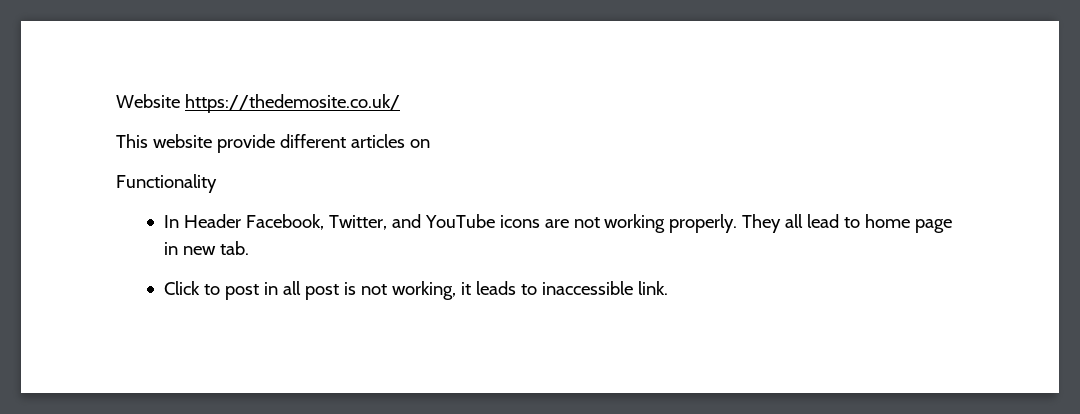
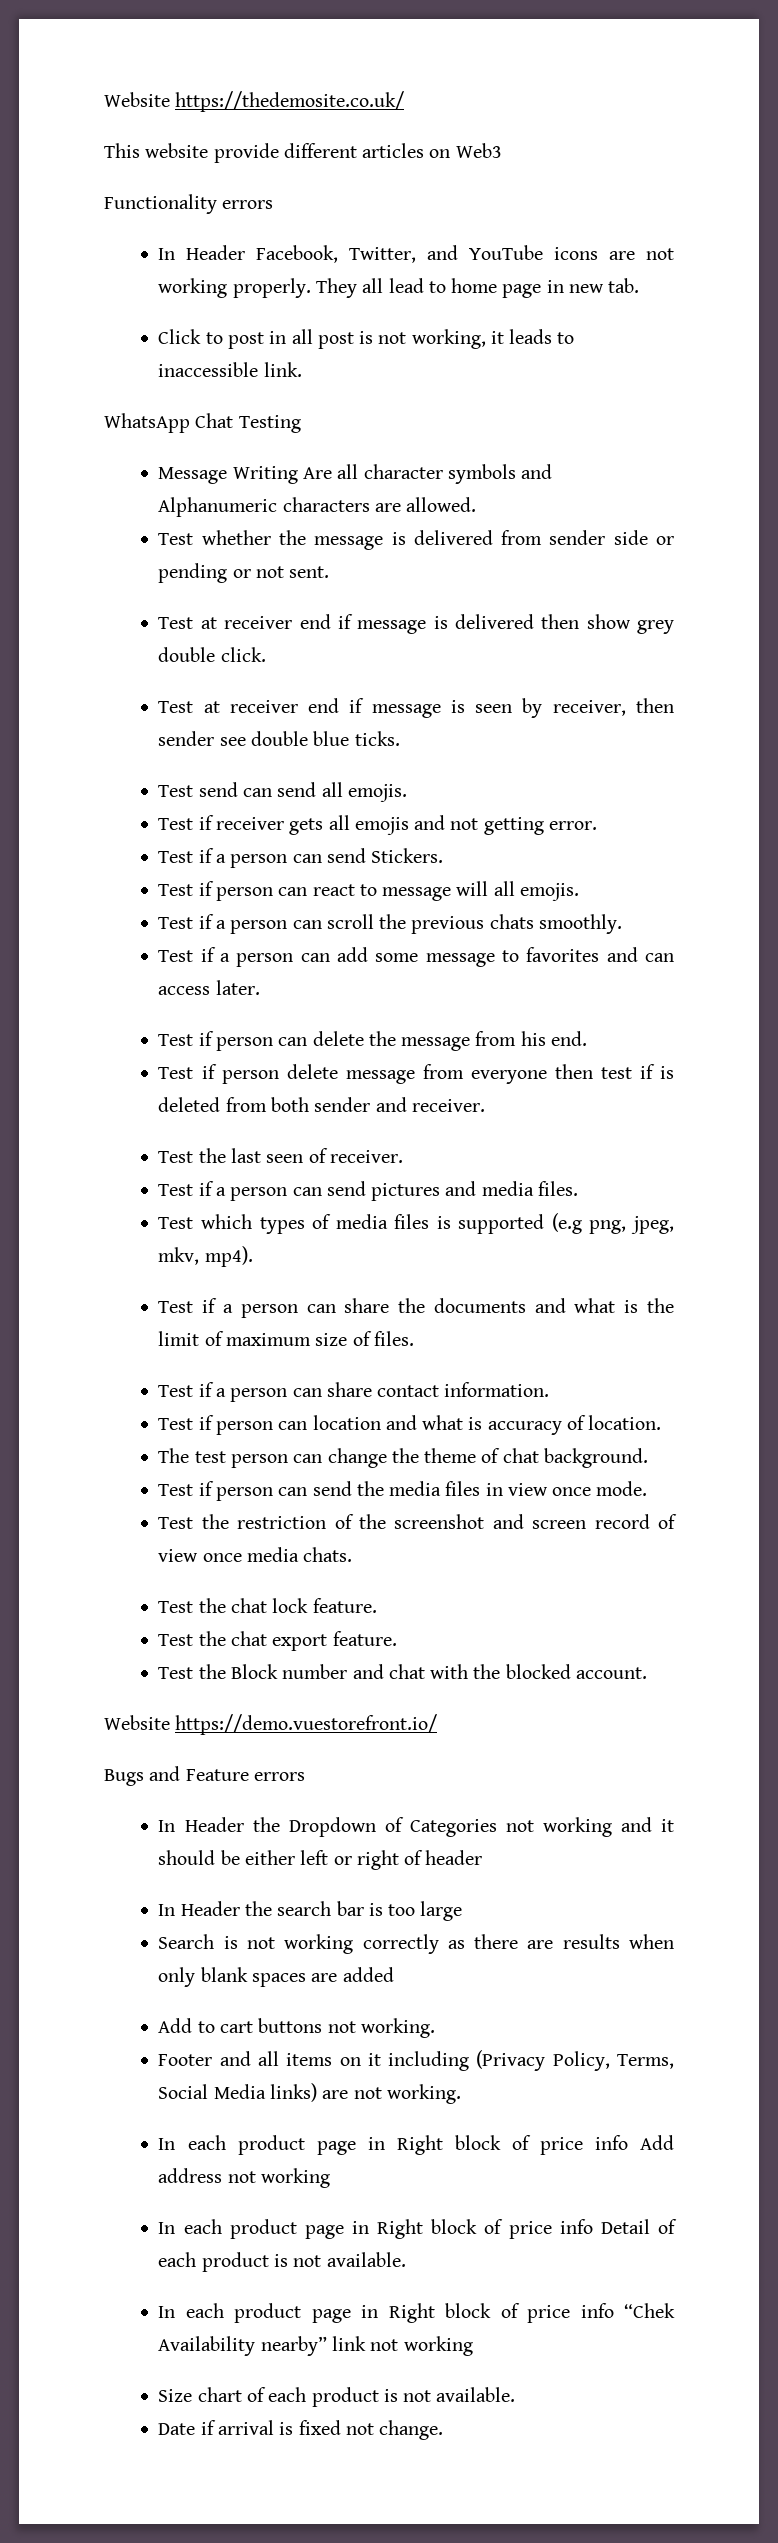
(430, 143) none -> [455,143,502,158] Web3
(217, 183) none -> [222,200,274,209] errors
(668, 288) none -> [104,413,301,433] [158,464,553,484] [158,497,477,517] [158,530,674,550] [158,563,330,583] [158,614,674,634] [158,647,266,662] [158,698,674,718] [158,731,400,746] [158,782,407,802] [158,815,597,835] [158,848,444,868] [158,881,579,901] [158,914,622,934] [158,947,674,967] [158,980,260,995] [158,1031,587,1051] [158,1064,674,1084] [158,1097,485,1112] [158,1148,403,1163] [158,1181,578,1201] [158,1213,674,1234] [158,1246,253,1267] [158,1298,674,1318] [158,1331,414,1346] [158,1382,550,1402] [158,1415,662,1435] [158,1448,648,1468] [158,1481,648,1501] [158,1514,677,1529] [158,1547,353,1562] [158,1598,377,1613] [158,1631,397,1651] [158,1664,647,1679] [104,1714,438,1735] [104,1766,305,1786] [158,1817,674,1837] [158,1850,483,1870] [158,1901,463,1921] [158,1934,674,1954] [158,1967,394,1987] [158,2018,435,2038] [158,2050,674,2071] [158,2083,461,2104] [158,2135,674,2155] [158,2168,330,2188] [158,2219,677,2239] [158,2252,406,2272] [158,2303,675,2323] [158,2336,473,2356] [158,2387,516,2407] [158,2420,444,2440] // WhatsApp Chat Testing // Message Writing Are all character symbols and Alphanumeric characters are allowed. // Test whether the message is delivered from sender side or pending or not sent. // Test at receiver end if message is delivered then show grey double click. // Test at receiver end if message is seen by receiver, then sender see double blue ticks. // Test send can send all emojis. // Test if receiver gets all emojis and not getting error. // Test if a person can send Stickers. // Test if person can react to message will all emojis. // Test if a person can scroll the previous chats smoothly. // Test if a person can add some message to favorites and can access later. // Test if person can delete the message from his end. // Test if person delete message from everyone then test if is deleted from both sender and receiver. // Test the last seen of receiver. // Test if a person can send pictures and media files. // Test which types of media files is supported (e.g png, jpeg, mkv, mp4). // Test if a person can share the documents and what is the limit of maximum size of files. // Test if a person can share contact information. // Test if person can location and what is accuracy of location. // The test person can change the theme of chat background. // Test if person can send the media files in view once mode. // Test the restriction of the screenshot and screen record of view once media chats. // Test the chat lock feature. // Test the chat export feature. // Test the Block number and chat with the blocked account. // Website https://demo.vuestorefront.io/ // Bugs and Feature errors // In Header the Dropdown of Categories not working and it should be either left or right of header // In Header the search bar is too large // Search is not working correctly as there are results when only blank spaces are added // Add to cart buttons not working. // Footer and all items on it including (Privacy Policy, Terms, Social Media links) are not working. // In each product page in Right block of price info Add address not working // In each product page in Right block of price info Detail of each product is not available. // In each product page in Right block of price info “Chek Availability nearby” link not working // Size chart of each product is not available. // Date if arrival is fixed not change.

